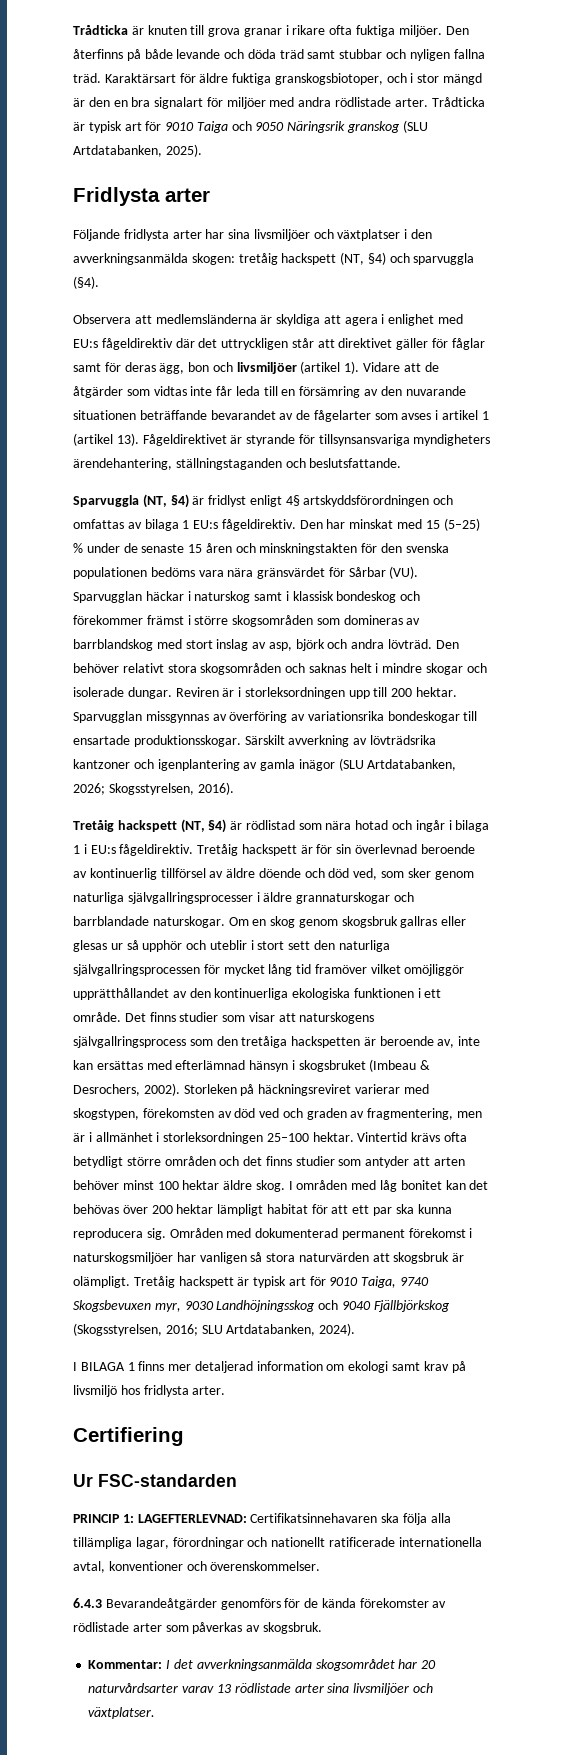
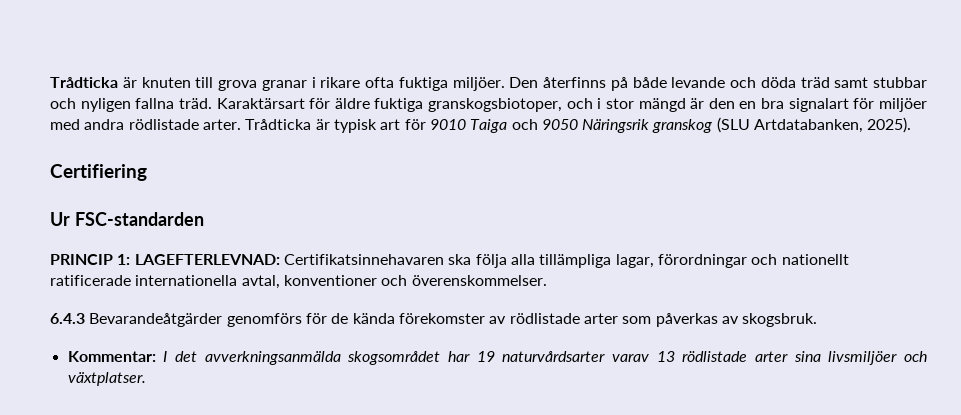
[73,187,210,206] [73,229,433,241] [73,252,475,265] [73,276,99,289] [73,314,464,326] [73,338,485,350] [73,361,439,374] [73,386,466,398] [73,410,489,422] [73,433,491,446] [73,458,402,470] [73,494,454,508] [73,518,480,531] [73,543,449,555] [73,566,419,579] [73,591,421,603] [73,615,421,627] [73,639,459,651] [73,663,487,675] [73,687,458,699] [73,711,478,723] [73,735,436,747] [73,758,457,771] [73,782,234,795] [73,819,490,833] [73,844,475,856] [73,868,474,880] [73,892,414,904] [73,916,467,928] [73,940,390,952] [73,964,465,976] [73,988,442,1000] [73,1012,375,1024] [73,1036,481,1048] [73,1059,431,1072] [73,1083,429,1096] [73,1108,483,1120] [73,1132,468,1144] [73,1156,465,1168] [73,1180,489,1192] [73,1204,452,1216] [73,1228,473,1240] [73,1252,465,1264] [73,1276,430,1288] [73,1300,450,1312] [73,1323,356,1336] [73,1361,466,1373] [73,1385,226,1397] // Fridlysta arter // Följande fridlysta arter har sina livsmiljöer och växtplatser i den avverkningsanmälda skogen: tretåig hackspett (NT, §4) och sparvuggla (§4). // Observera att medlemsländerna är skyldiga att agera i enlighet med EU:s fågeldirektiv där det uttryckligen står att direktivet gäller för fåglar samt för deras ägg, bon och livsmiljöer (artikel 1). Vidare att de åtgärder som vidtas inte får leda till en försämring av den nuvarande situationen beträffande bevarandet av de fågelarter som avses i artikel 1 (artikel 13). Fågeldirektivet är styrande för tillsynsansvariga myndigheters ärendehantering, ställningstaganden och beslutsfattande. // Sparvuggla (NT, §4) är fridlyst enligt 4§ artskyddsförordningen och omfattas av bilaga 1 EU:s fågeldirektiv. Den har minskat med 15 (5–25) % under de senaste 15 åren och minskningstakten för den svenska populationen bedöms vara nära gränsvärdet för Sårbar (VU). Sparvugglan häckar i naturskog samt i klassisk bondeskog och förekommer främst i större skogsområden som domineras av barrblandskog med stort inslag av asp, björk och andra lövträd. Den behöver relativt stora skogsområden och saknas helt i mindre skogar och isolerade dungar. Reviren är i storleksordningen upp till 200 hektar. Sparvugglan missgynnas av överföring av variationsrika bondeskogar till ensartade produktionsskogar. Särskilt avverkning av lövträdsrika kantzoner och igenplantering av gamla inägor (SLU Artdatabanken, 2026; Skogsstyrelsen, 2016). // Tretåig hackspett (NT, §4) är rödlistad som nära hotad och ingår i bilaga 1 i EU:s fågeldirektiv. Tretåig hackspett är för sin överlevnad beroende av kontinuerlig tillförsel av äldre döende och död ved, som sker genom naturliga självgallringsprocesser i äldre grannaturskogar och barrblandade naturskogar. Om en skog genom skogsbruk gallras eller glesas ur så upphör och uteblir i stort sett den naturliga självgallringsprocessen för mycket lång tid framöver vilket omöjliggör upprätthållandet av den kontinuerliga ekologiska funktionen i ett område. Det finns studier som visar att naturskogens självgallringsprocess som den tretåiga hackspetten är beroende av, inte kan ersättas med efterlämnad hänsyn i skogsbruket (Imbeau & Desrochers, 2002). Storleken på häckningsreviret varierar med skogstypen, förekomsten av död ved och graden av fragmentering, men är i allmänhet i storleksordningen 25–100 hektar. Vintertid krävs ofta betydligt större områden och det finns studier som antyder att arten behöver minst 100 hektar äldre skog. I områden med låg bonitet kan det behövas över 200 hektar lämpligt habitat för att ett par ska kunna reproducera sig. Områden med dokumenterad permanent förekomst i naturskogsmiljöer har vanligen så stora naturvärden att skogsbruk är olämpligt. Tretåig hackspett är typisk art för 9010 Taiga, 9740 Skogsbevuxen myr, 9030 Landhöjningsskog och 9040 Fjällbjörkskog (Skogsstyrelsen, 2016; SLU Artdatabanken, 2024). // I BILAGA 1 finns mer detaljerad information om ekologi samt krav på livsmiljö hos fridlysta arter. -> (912, 125) none
[421,1660,437,1669] 20 -> [476,351,495,362] 19

